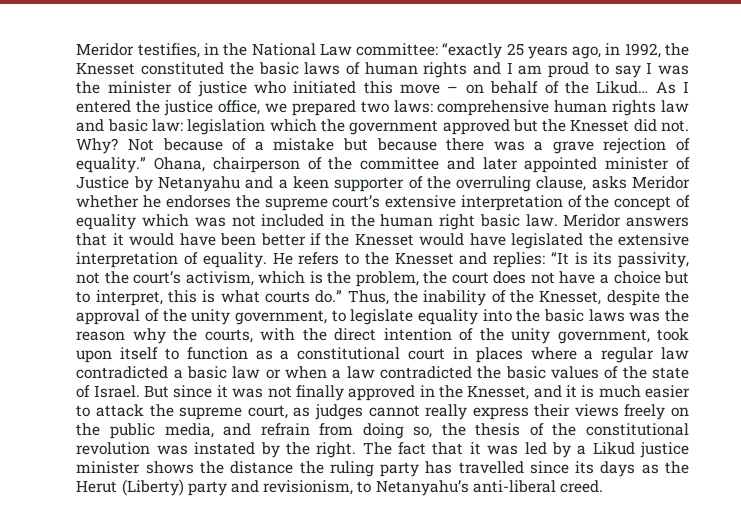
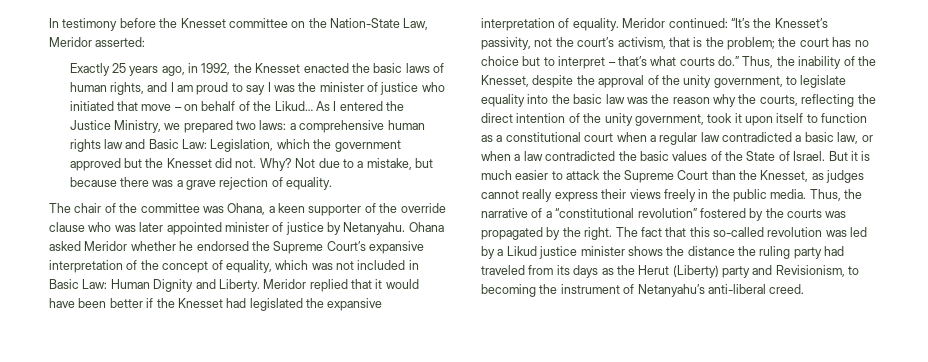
[76,43,503,59] Meridor testifies, in the National Law committee: “exactly -> [49,18,429,31] [49,37,146,47] [69,63,110,76] In testimony before the Knesset committee on the Nation-State Law, Meridor asserted: // Exactly
[141,62,225,75] constituted -> [303,63,349,73] enacted
[423,62,468,78] rights -> [109,82,144,95] rights,
[363,81,393,94] this -> [116,101,138,111] that
[164,100,261,116] justice office, -> [69,120,161,133] Justice Ministry,
(433, 106) none -> [289,123,296,130] a
[107,119,266,135] basic law: legislation -> [148,139,274,152] Basic Law: Legislation,
[162,138,335,151] because of a mistake -> [318,158,412,170] due to a mistake,
[76,157,690,173] [76,176,274,192] equality.” Ohana, chairperson of the committee and later appointed minister of Justice by Netanyahu and -> [286,177,333,190] [49,203,266,215] equality. // The chair of the committee was Ohana,
[456,176,691,192] [76,195,457,211] overruling clause, asks Meridor whether he endorses the supreme court’s extensive -> [400,203,446,213] [49,222,444,235] [49,241,424,254] override clause who was later appointed minister of justice by Netanyahu. Ohana asked Meridor whether he endorsed the Supreme Court’s expansive
[76,214,137,230] equality -> [225,260,272,273] equality,
[350,214,689,230] the human right basic law. Meridor answers -> [49,279,348,292] Basic Law: Human Dignity and Liberty. Meridor replied
[419,233,506,246] would have -> [226,298,247,308] had
[618,233,689,246] extensive -> [327,298,383,311] expansive
[272,252,613,268] He refers to the Knesset and replies: “It is its -> [622,18,828,28] Meridor continued: “It’s the Knesset’s
[258,271,306,284] which -> [668,37,690,47] that
[355,271,419,287] problem, -> [727,37,775,50] problem;
[493,271,689,284] [76,290,216,306] does not have a choice but to interpret, this is -> [832,37,869,47] [481,56,647,69] has no choice but to interpret – that’s
[588,309,625,322] laws -> [605,94,625,104] law
[260,328,296,341] with -> [801,94,855,107] reflecting
(689, 334) none -> [734,113,742,123] it
[452,347,577,363] in places where -> [616,132,647,142] when
[232,366,261,379] law -> [837,132,859,144] law,
[651,367,689,379] state -> [746,151,776,161] State
[173,385,562,401] since it was not finally approved in the Knesset, and -> (848, 156) none
[179,405,288,420] supreme court, -> [623,170,809,183] Supreme Court than the Knesset,
[671,407,689,417] on -> [698,189,709,199] in
[164,423,690,439] [76,442,256,455] media, and refrain from doing so, the thesis of the constitutional revolution was instated -> [770,189,863,201] [481,208,847,221] [481,227,543,240] media. Thus, the narrative of a “constitutional revolution” fostered by the courts was propagated
[469,442,481,455] it -> [689,227,823,237] this so-called revolution
[425,461,569,474] has travelled since -> [824,246,845,256] [481,265,554,275] had traveled from
[263,480,372,495] revisionism, to -> [775,265,860,277] [481,284,635,297] Revisionism, to becoming the instrument of

